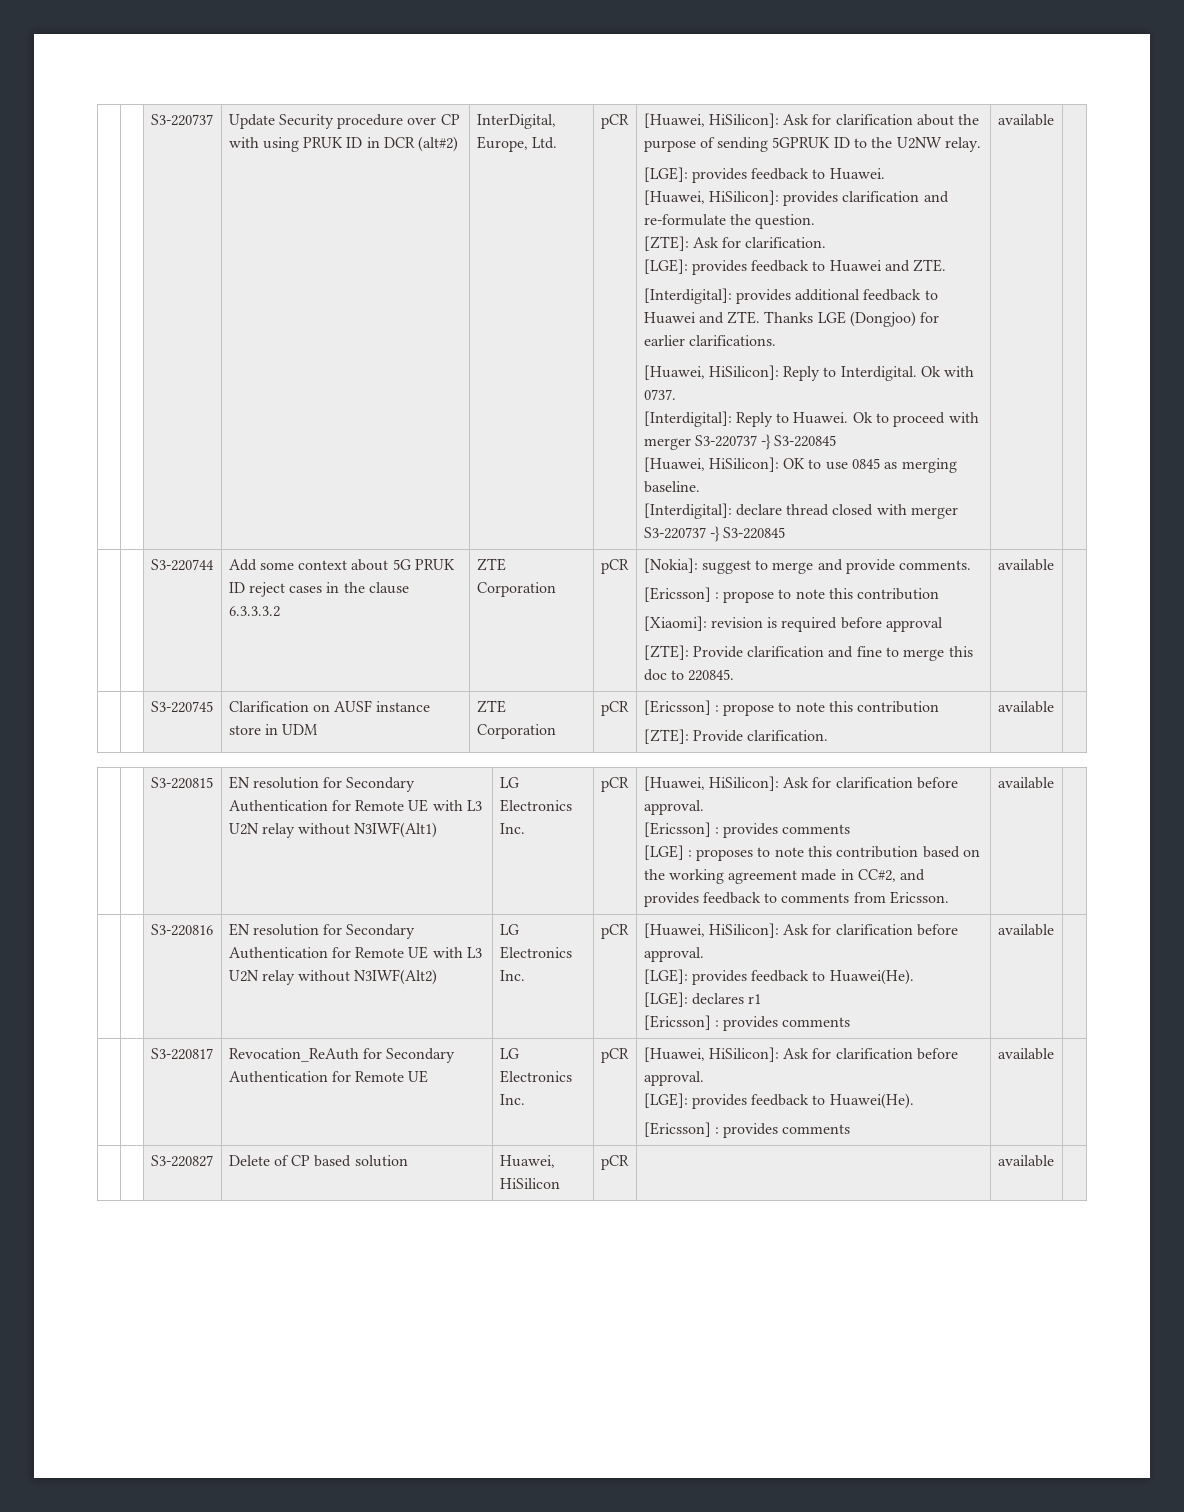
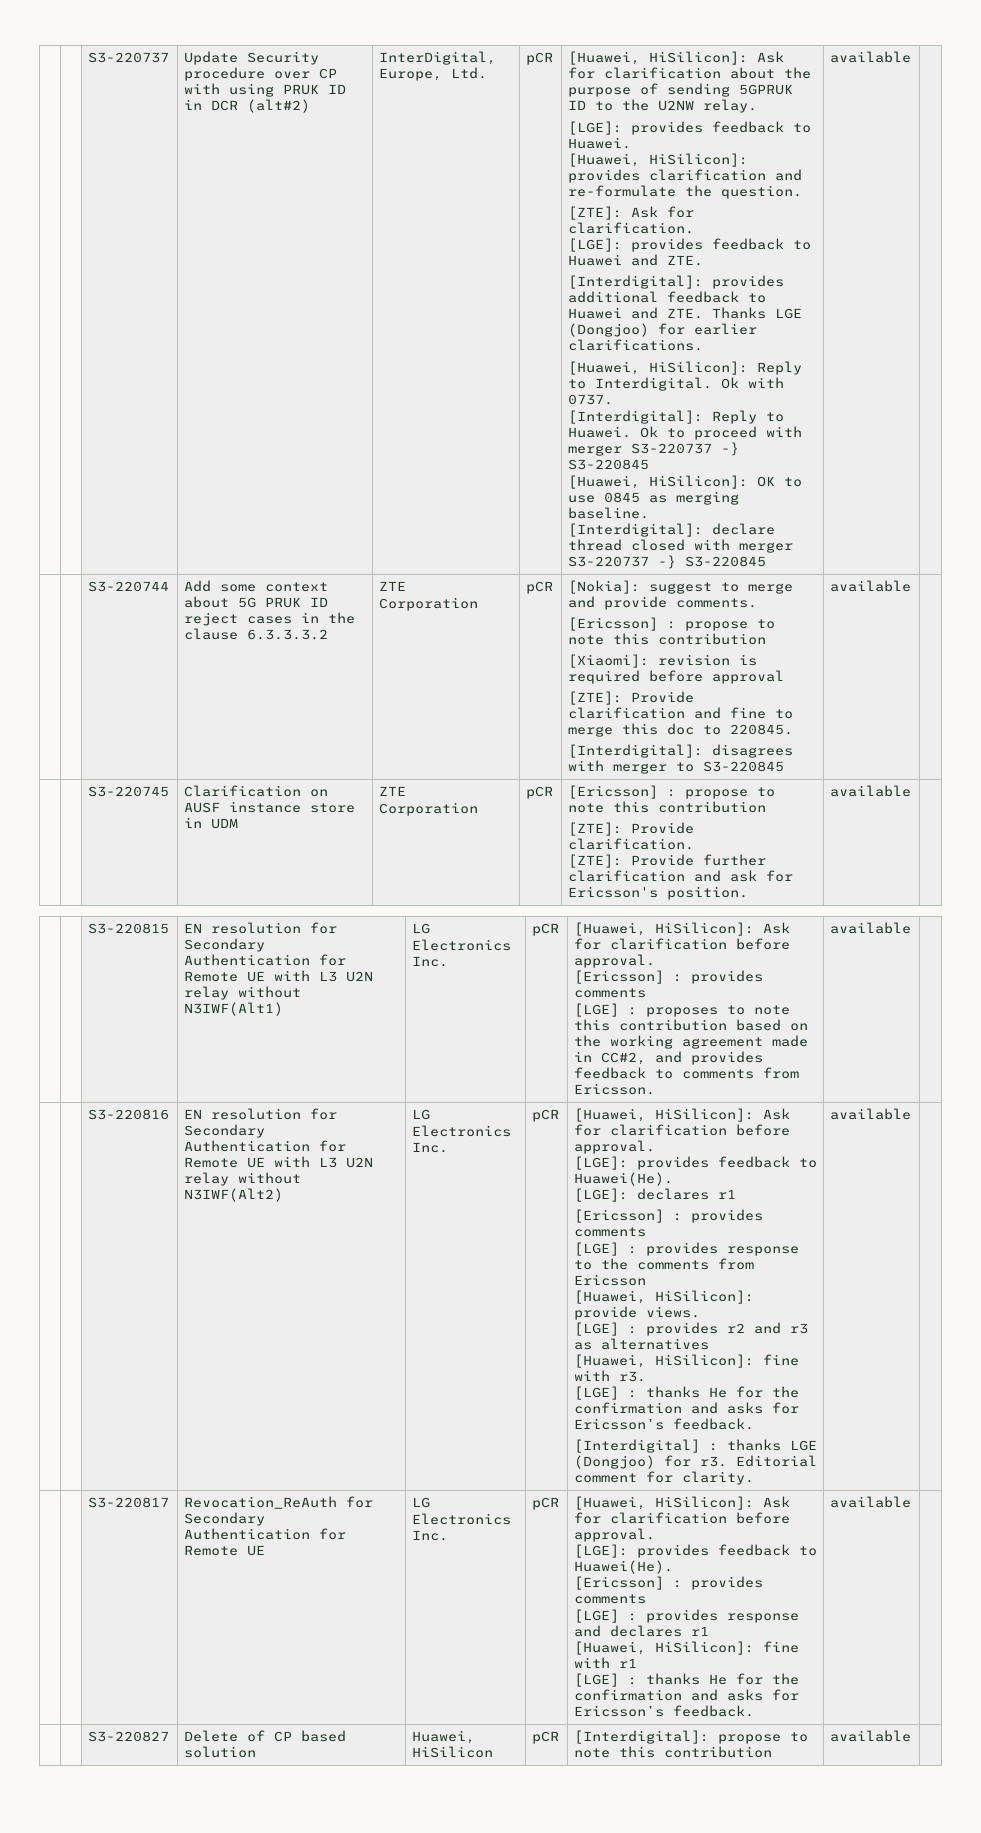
(735, 675) none -> [567,744,793,758] [567,760,784,774] // [Interdigital]: disagrees with merger to S3-220845
(829, 735) none -> [567,854,766,868] [567,870,793,882] [567,886,748,900] // [ZTE]: Provide further clarification and ask for Ericsson's position.
(851, 1022) none -> [573,1242,799,1256] [573,1258,754,1270] [573,1274,646,1286] [573,1290,754,1304] [573,1306,700,1320] [573,1322,808,1336] [573,1338,709,1350] [573,1354,799,1368] [573,1370,646,1382] [573,1386,799,1400] [573,1402,799,1414] [573,1418,754,1430] [573,1439,817,1453] [573,1455,817,1469] [573,1471,754,1485] // [LGE] : provides response to the comments from Ericsson // [Huawei, HiSilicon]: provide views. // [LGE] : provides r2 and r3 as alternatives // [Huawei, HiSilicon]: fine with r3. // [LGE] : thanks He for the confirmation and asks for Ericsson’s feedback. // [Interdigital] : thanks LGE (Dongjoo) for r3. Editorial comment for clarity.
(851, 1129) none -> [573,1609,799,1623] [573,1625,709,1637] [573,1641,799,1655] [573,1657,637,1668] [573,1673,799,1687] [573,1689,799,1701] [573,1705,754,1717] // [LGE] : provides response and declares r1 // [Huawei, HiSilicon]: fine with r1 // [LGE] : thanks He for the confirmation and asks for Ericsson’s feedback.
(629, 1162) none -> [573,1730,808,1744] [573,1746,772,1758] [Interdigital]: propose to note this contribution

